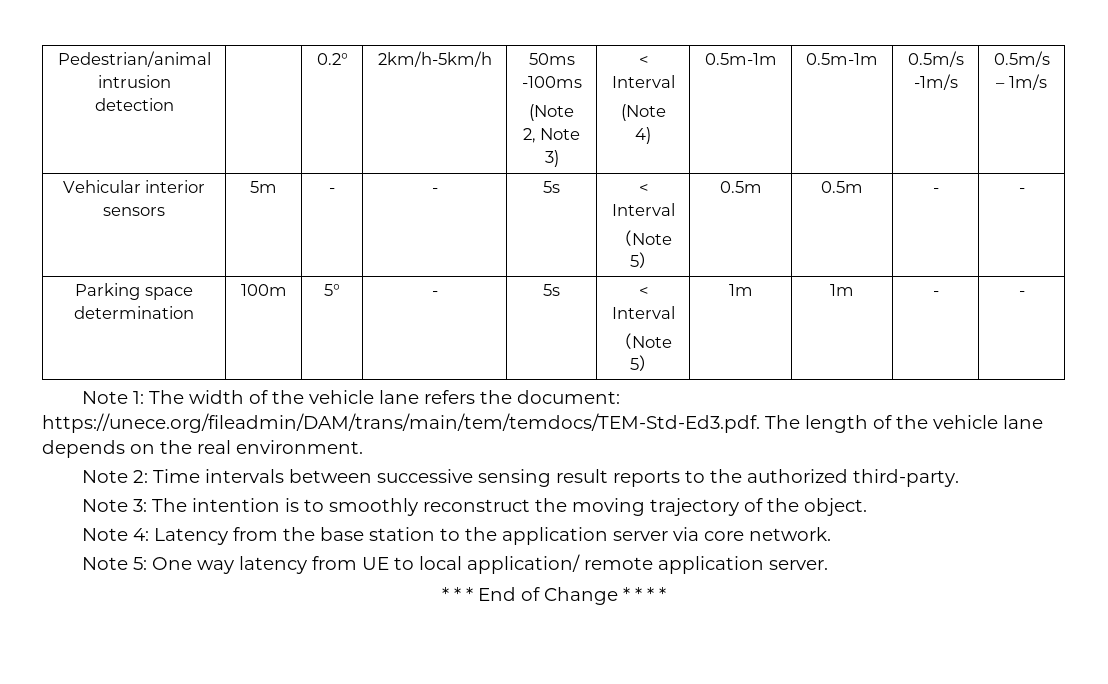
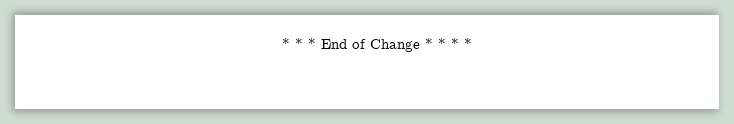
[57,51,211,67] [97,75,171,88] [94,98,174,111] [316,53,348,65] [377,51,492,67] [528,53,575,65] [521,76,582,88] [529,104,574,121] [522,128,581,143] [544,150,559,167] [638,56,648,65] [611,75,675,88] [620,104,666,121] [635,127,651,144] [704,53,777,65] [806,53,878,65] [907,51,964,67] [913,74,958,90] [993,51,1050,67] [996,74,1047,90] [62,180,206,193] [103,207,165,216] [250,181,277,193] [329,188,335,193] [431,188,438,193] [543,181,560,193] [638,184,648,193] [611,203,675,216] [614,230,672,246] [630,252,656,268] [719,181,762,193] [821,181,863,193] [932,188,939,193] [1018,188,1025,193] [75,283,193,300] [74,306,194,319] [240,284,287,296] [324,284,340,296] [431,291,438,296] [543,284,560,296] [638,287,648,296] [611,306,675,319] [614,333,672,349] [630,355,656,371] [728,284,753,296] [830,284,854,296] [932,291,939,296] [1018,291,1025,296] [82,390,621,404] [42,413,1043,433] [42,440,363,458] [82,469,960,487] [82,498,868,516] [82,527,832,545] [82,554,829,574] Pedestrian/animal intrusion detection | | 0.2° | 2km/h-5km/h | 50ms -100ms // (Note 2, Note 3) | < Interval // (Note 4) | 0.5m-1m | 0.5m-1m | 0.5m/s -1m/s | 0.5m/s – 1m/s // Vehicular interior sensors | 5m | - | - | 5s | < Interval // （Note 5） | 0.5m | 0.5m | - | - // Parking space determination | 100m | 5° | - | 5s | < Interval // （Note 5） | 1m | 1m | - | - // Note 1: The width of the vehicle lane refers the document: https://unece.org/fileadmin/DAM/trans/main/tem/temdocs/TEM-Std-Ed3.pdf. The length of the vehicle lane depends on the real environment. // Note 2: Time intervals between successive sensing result reports to the authorized third-party. // Note 3: The intention is to smoothly reconstruct the moving trajectory of the object. // Note 4: Latency from the base station to the application server via core network. // Note 5: One way latency from UE to local application/ remote application server. // -> (281, 43) none

